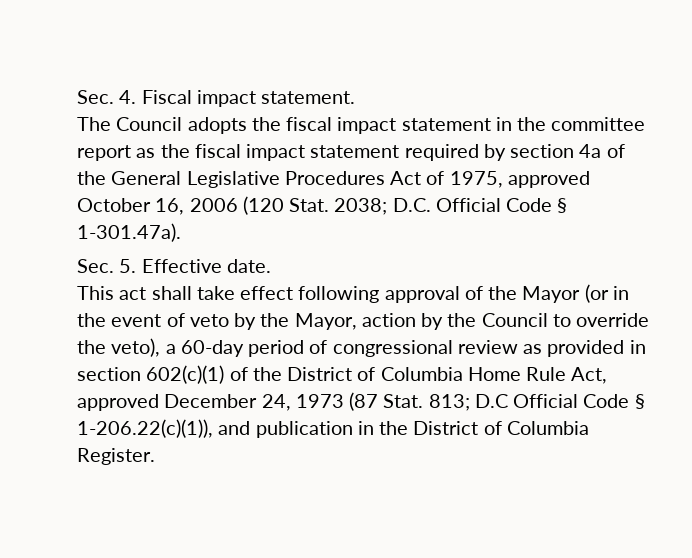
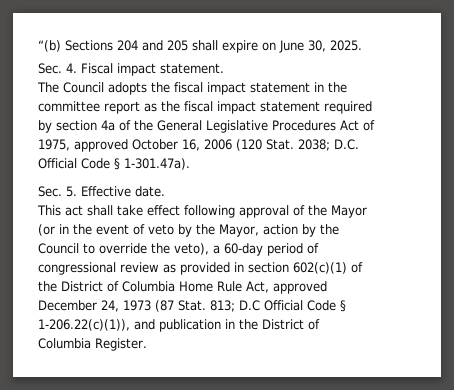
(77, 97) none -> [38,40,362,53] “(b) Sections 204 and 205 shall expire on June 30, 2025. //

